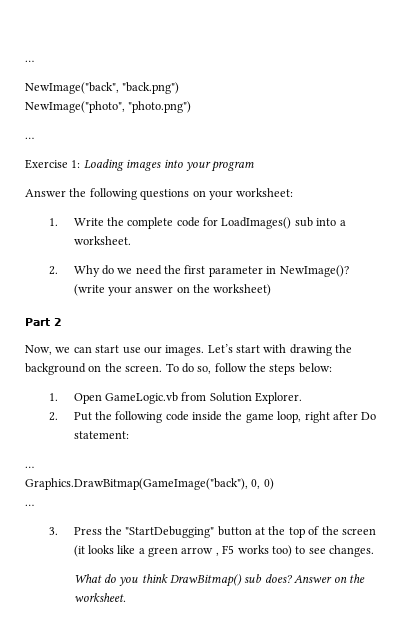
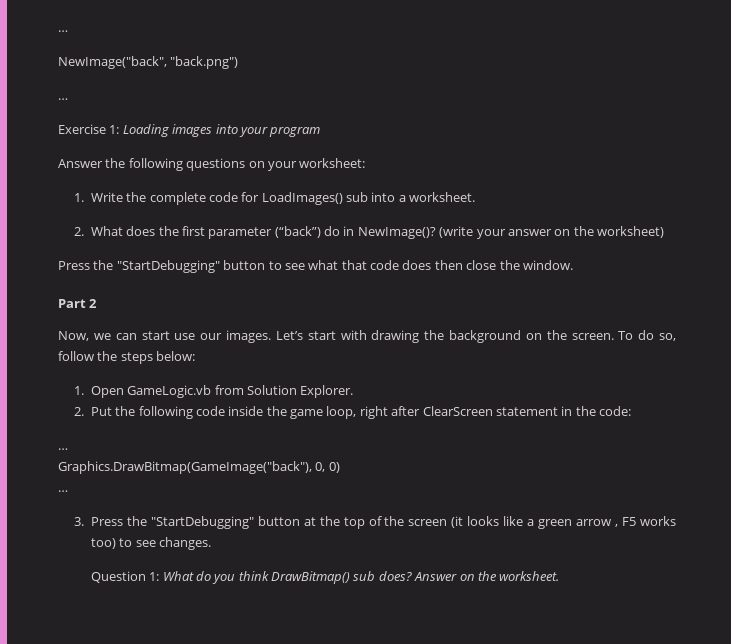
[25,101,192,113] // NewImage("photo", "photo.png") -> (239, 62) none
[73,265,162,277] Why do we need -> [90,226,156,236] What does
(263, 271) none -> [274,226,341,238] (“back”) do
(272, 290) none -> [58,260,573,273] // Press the "StartDebugging" button to see what that code does then close the window.
[361,412,377,420] [73,431,129,439] Do statement: -> [422,406,632,416] ClearScreen statement in the code:
(375, 551) none -> [90,571,160,583] Question 1:

